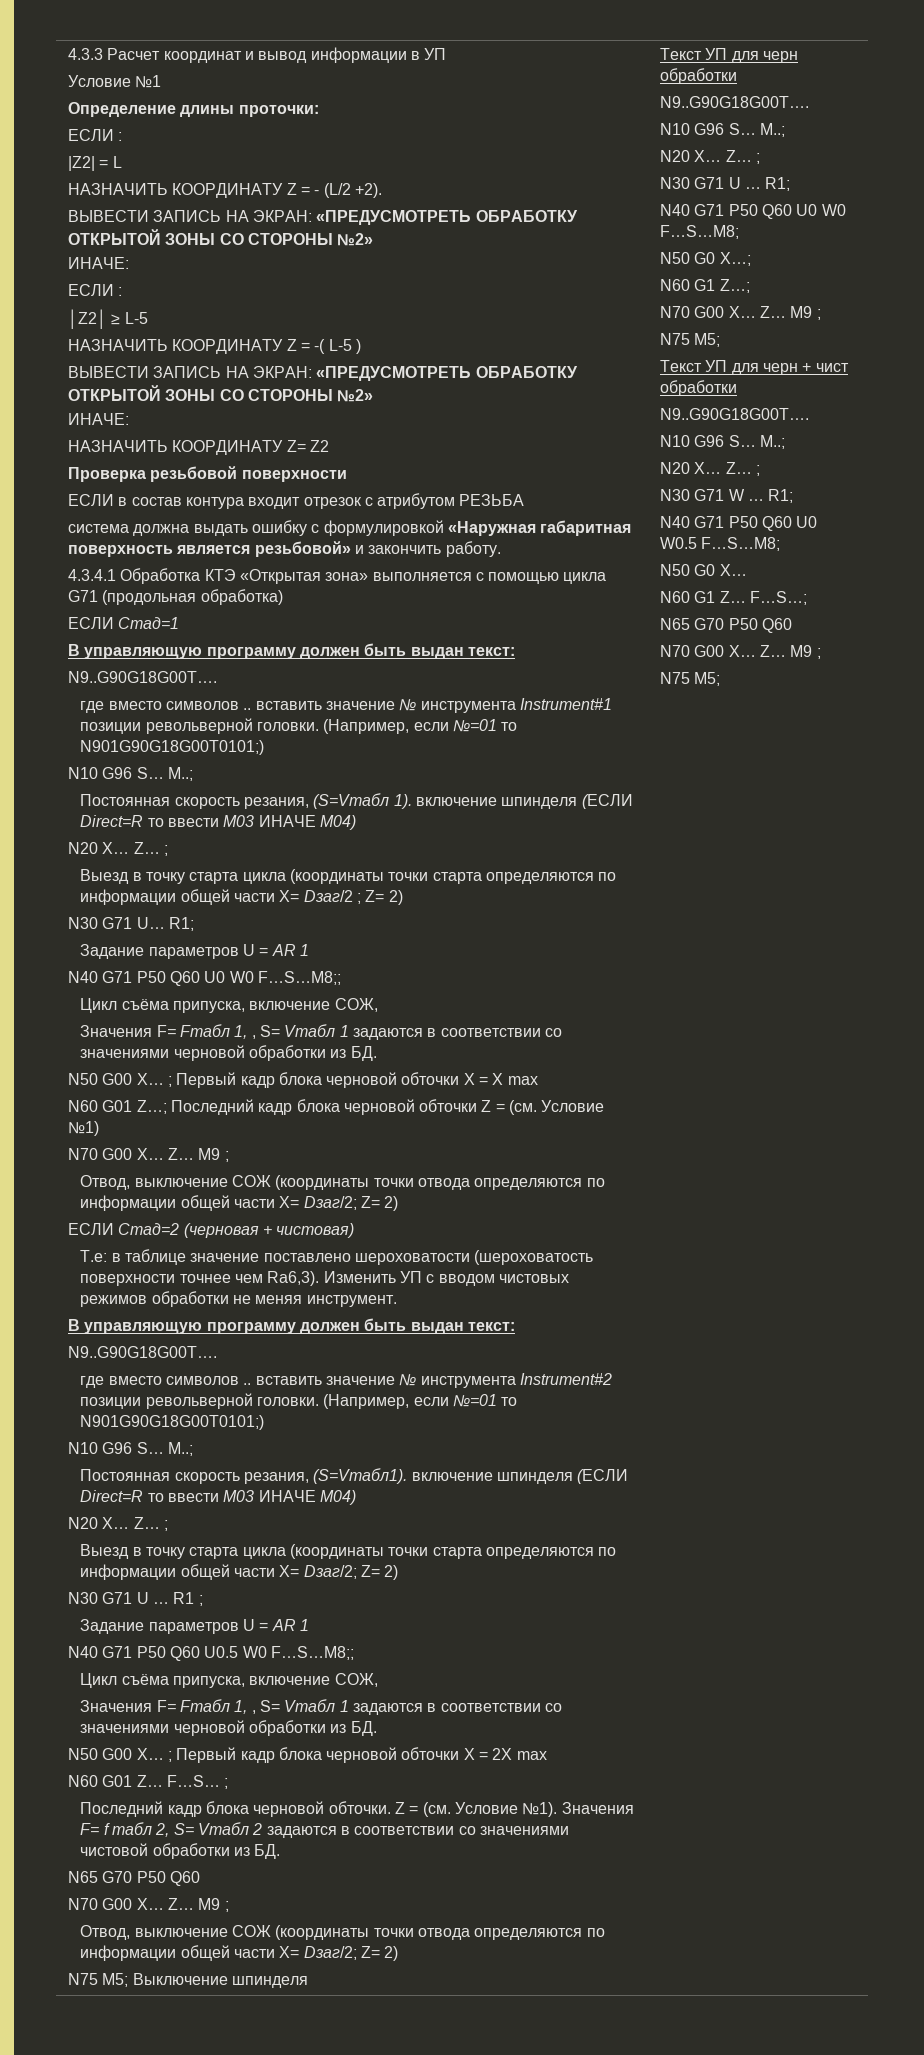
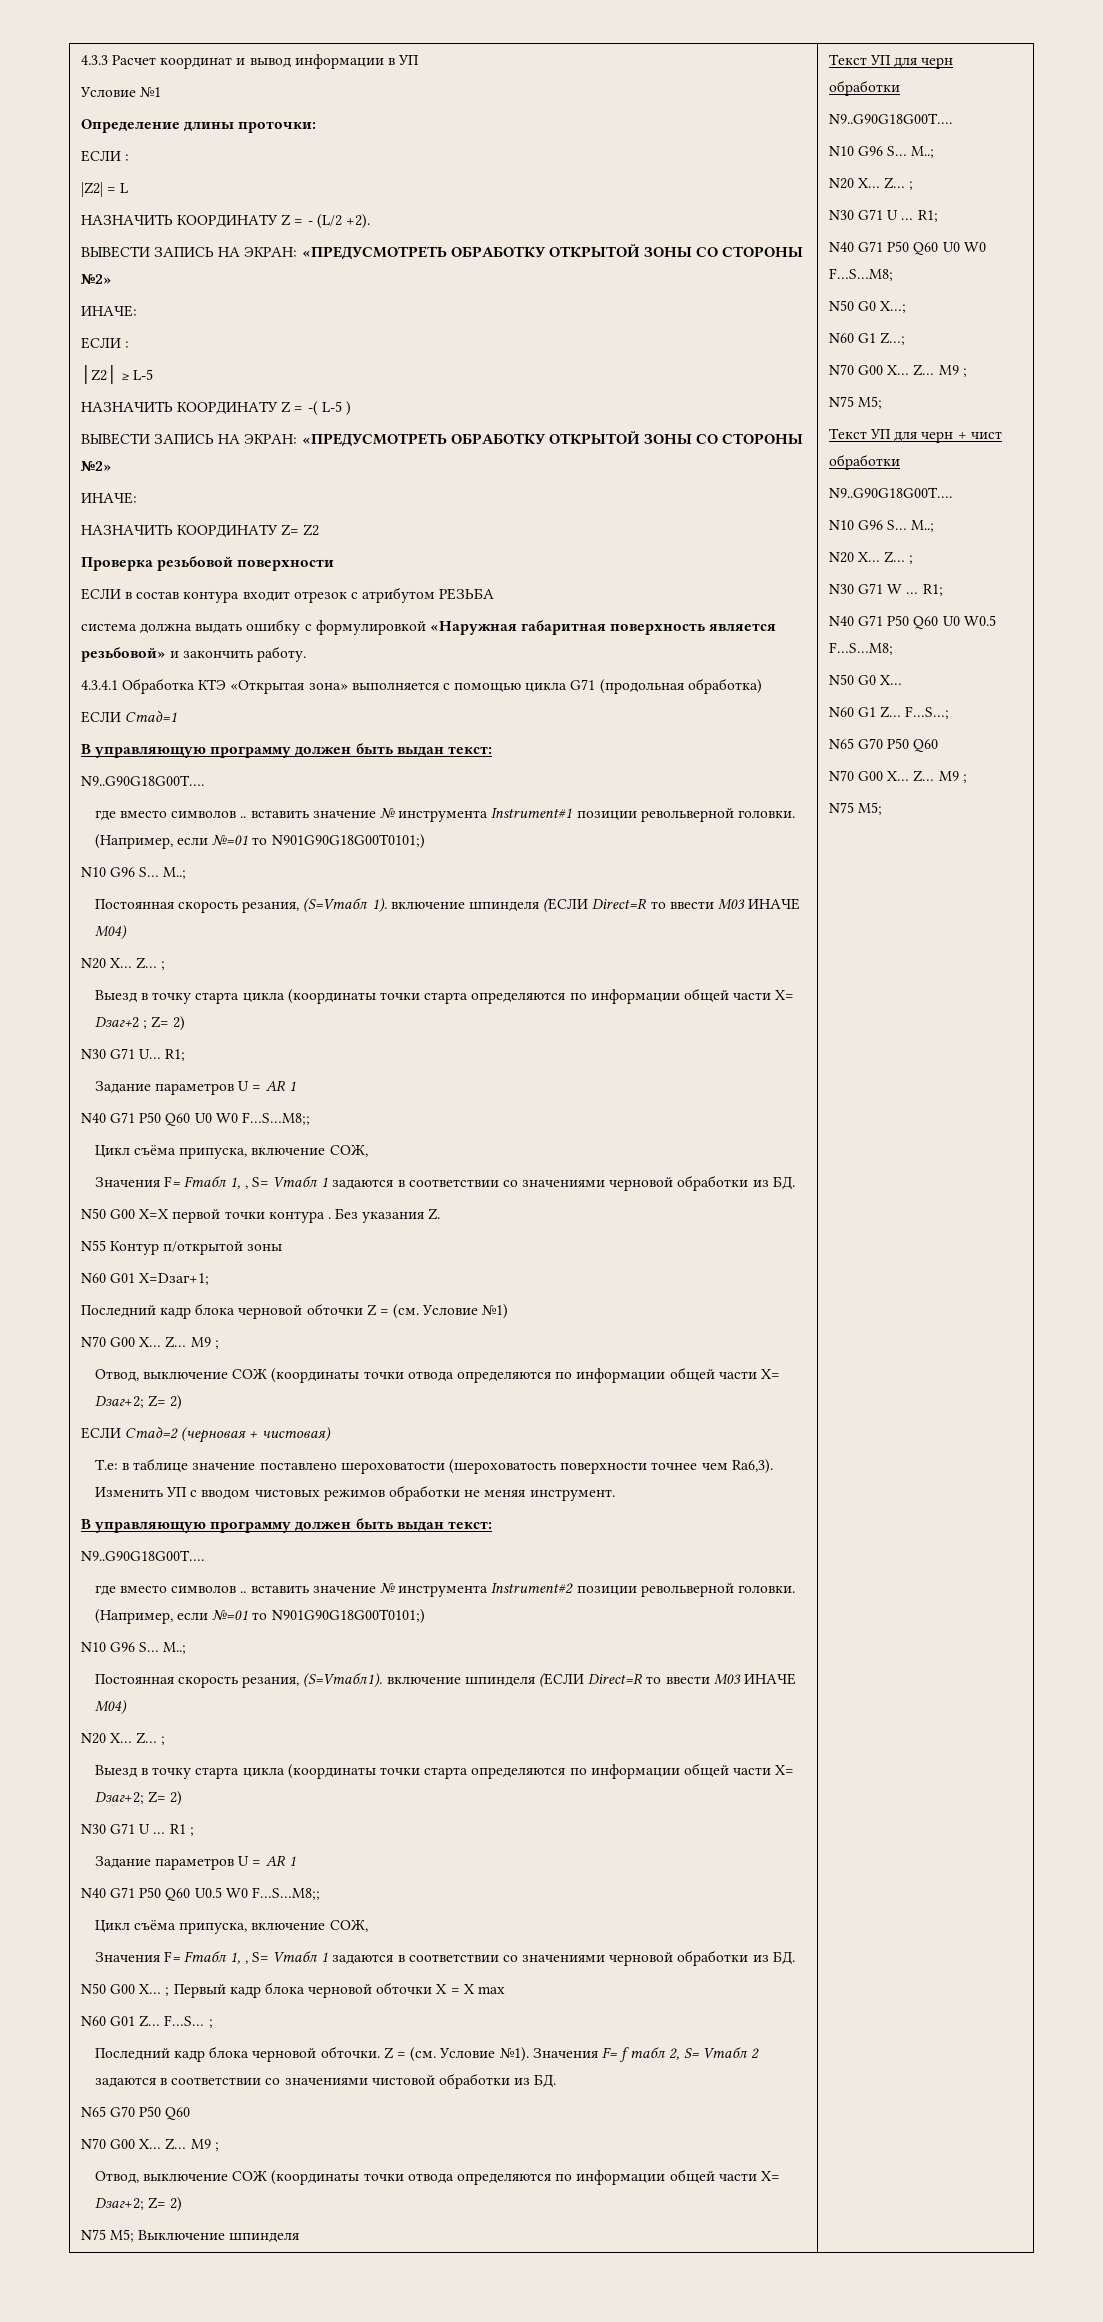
[303,890,353,902] Dзаг/2 -> [94,1017,139,1028] Dзаг+2
[136,1072,538,1088] [67,1100,167,1114] X… ; Первый кадр блока черновой обточки X = X max // N60 G01 Z…; -> [139,1208,441,1223] [80,1240,283,1255] [80,1273,210,1285] X=X первой точки контура . Без указания Z. // N55 Контур п/открытой зоны // N60 G01 X=Dзаг+1; //
[303,1196,357,1210] Dзаг/2; -> [94,1396,144,1408] Dзаг+2;
[303,1565,357,1579] Dзаг/2; -> [94,1792,144,1804] Dзаг+2;
[492,1748,513,1760] 2X -> [463,1984,474,1994] X
[303,1946,357,1960] Dзаг/2; -> [94,2198,144,2210] Dзаг+2;

